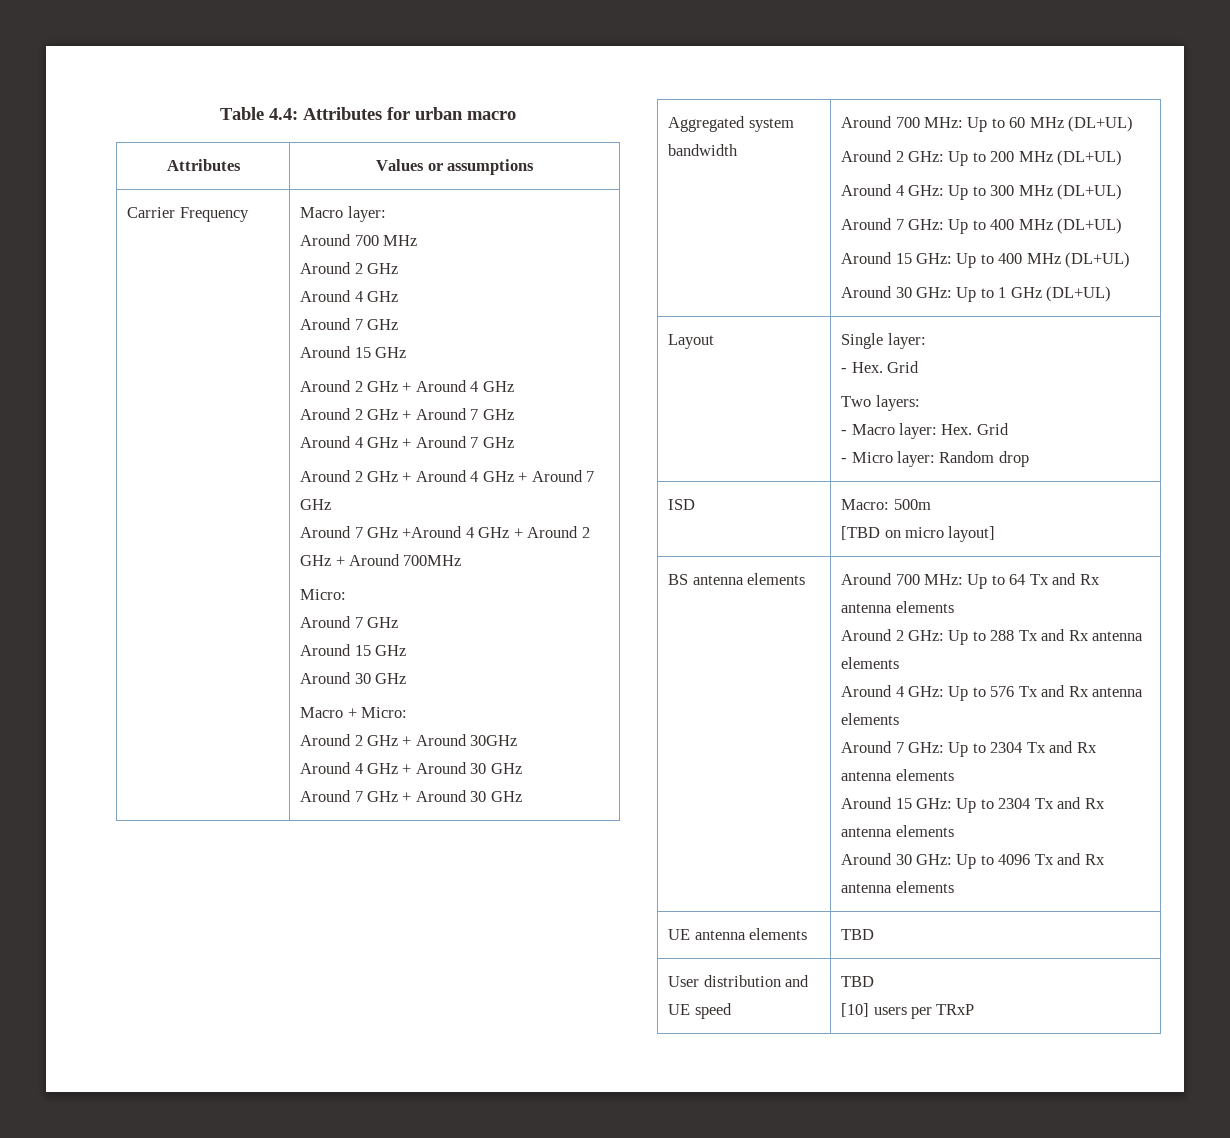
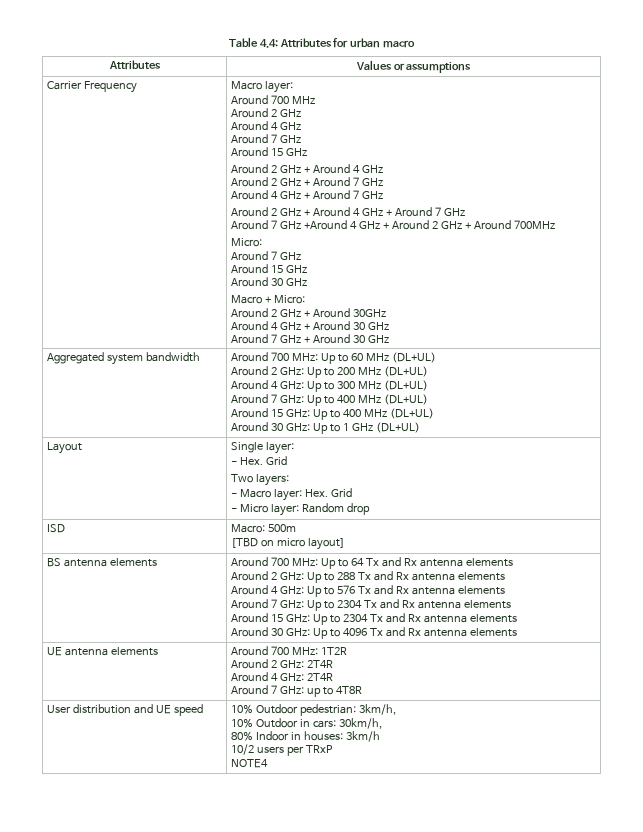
[841,929,875,940] TBD -> [231,646,348,656] [231,659,334,669] [231,672,334,682] [231,685,363,697] Around 700 MHz: 1T2R // Around 2 GHz: 2T4R // Around 4 GHz: 2T4R // Around 7 GHz: up to 4T8R
[841,976,875,987] [841,1003,870,1017] TBD // [10] -> [231,704,397,716] [231,718,383,729] [231,731,381,742] [231,744,255,755] 10% Outdoor pedestrian: 3km/h, // 10% Outdoor in cars: 30km/h, // 80% Indoor in houses: 3km/h // 10/2
(975, 1009) none -> [231,759,269,768] // NOTE4

